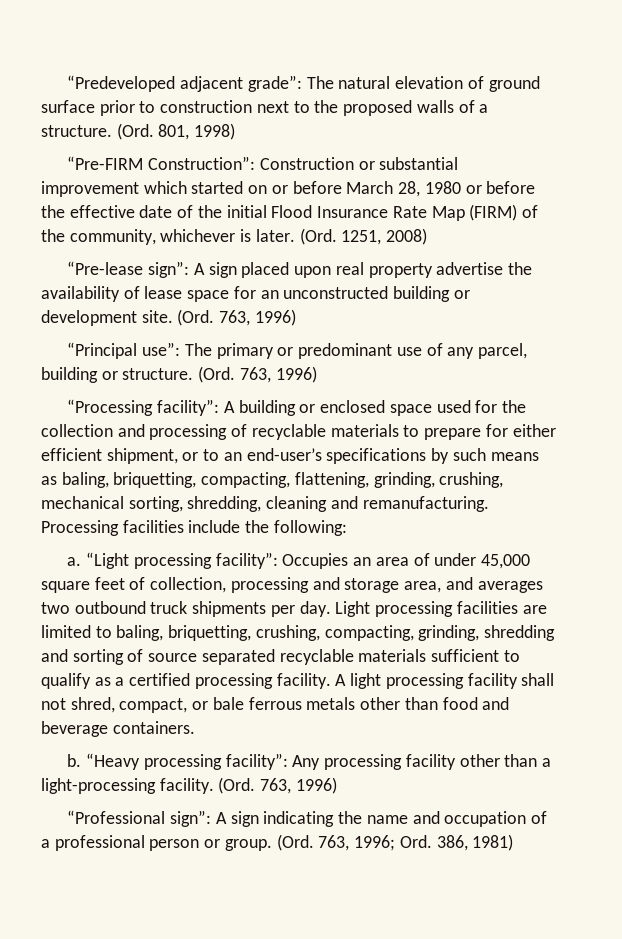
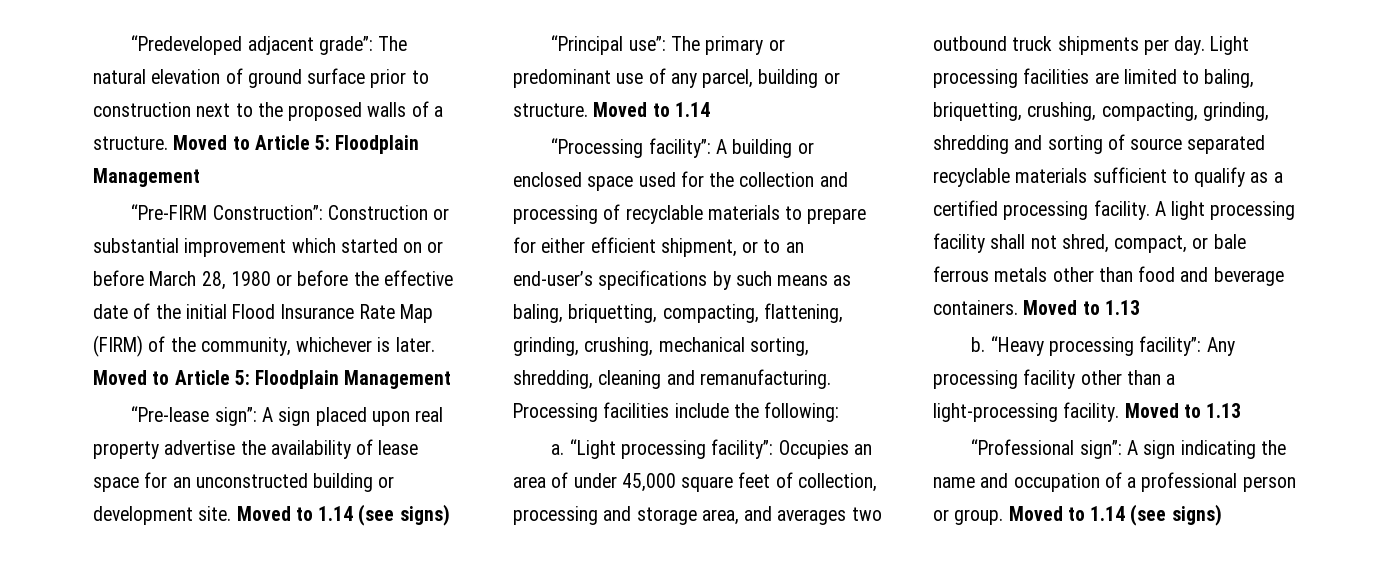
[116,123,236,140] (Ord. 801, 1998) -> [173,135,420,154] [93,168,200,187] Moved to Article 5: Floodplain Management
[299,228,428,245] (Ord. 1251, 2008) -> [93,370,452,389] Moved to Article 5: Floodplain Management
[177,309,296,326] (Ord. 763, 1996) -> [236,504,450,526] Moved to 1.14 (see signs)
[198,366,317,383] (Ord. 763, 1996) -> [593,102,710,117] Moved to 1.14
(195, 727) none -> [1023,300,1140,315] Moved to 1.13
[218,777,337,794] (Ord. 763, 1996) -> [1124,403,1242,418] Moved to 1.13
[276,834,514,851] (Ord. 763, 1996; Ord. 386, 1981) -> [1008,504,1222,526] Moved to 1.14 (see signs)

